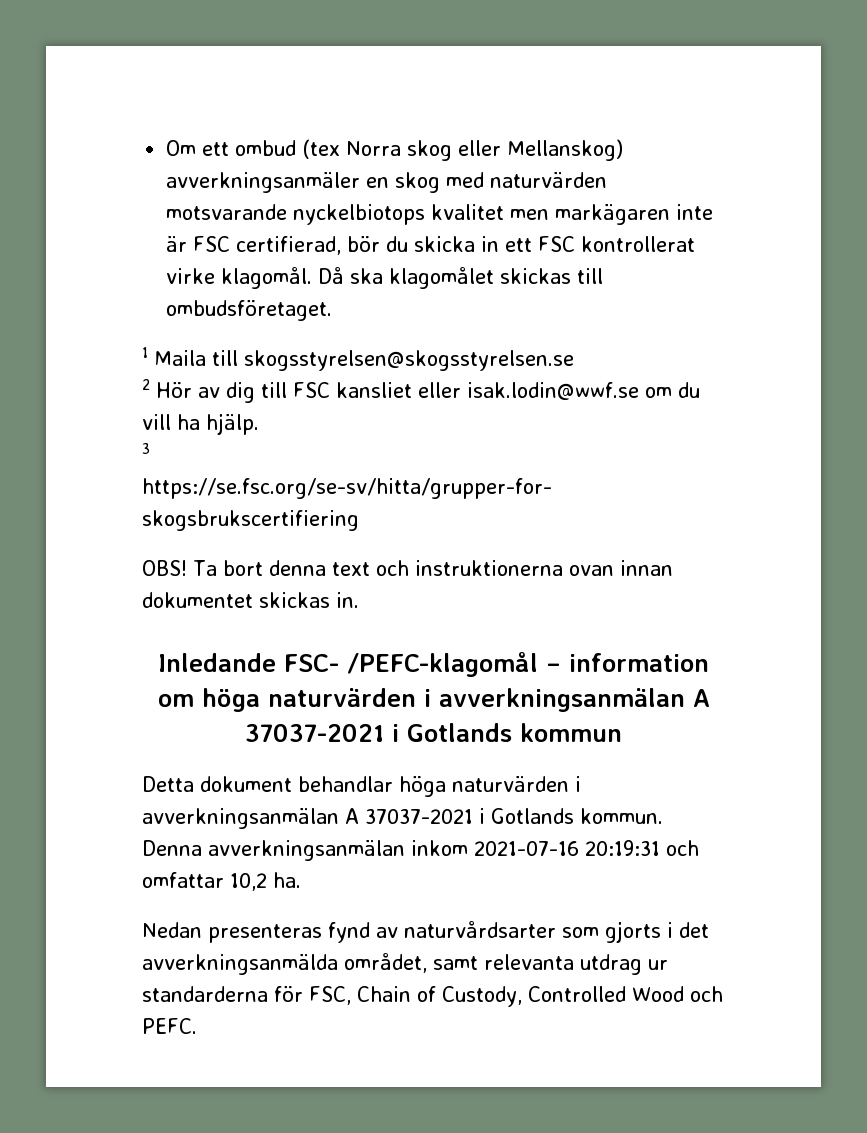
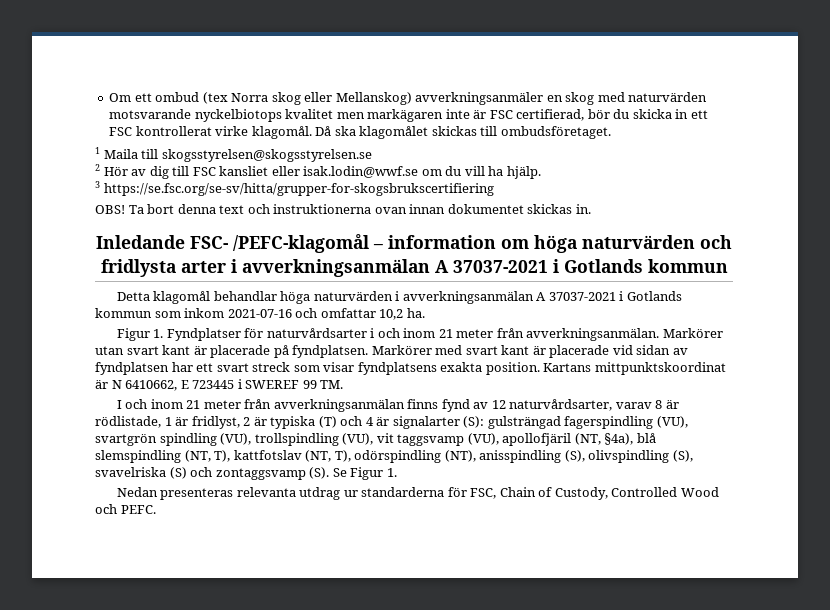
(416, 697) none -> [700,235,732,249] [100,259,226,277] och fridlysta arter
[200,776,292,792] dokument -> [153,291,211,304] klagomål
[580,808,663,824] [142,840,405,861] kommun. Denna avverkningsanmälan -> [95,308,181,318] kommun som
[585,840,660,856] 20:19:31 -> (292, 313) none
[142,921,709,943] [142,953,478,975] Nedan presenteras fynd av naturvårdsarter som gjorts i det avverkningsanmälda området, samt -> [116,328,723,341] [95,345,688,358] [95,362,726,375] [95,379,344,391] [116,399,679,412] [95,416,688,429] [95,433,656,446] [95,450,693,463] [95,467,397,480] [116,487,234,500] Figur 1. Fyndplatser för naturvårdsarter i och inom 21 meter från avverkningsanmälan. Markörer utan svart kant är placerade på fyndplatsen. Markörer med svart kant är placerade vid sidan av fyndplatsen har ett svart streck som visar fyndplatsens exakta position. Kartans mittpunktskoordinat är N 6410662, E 723445 i SWEREF 99 TM. // I och inom 21 meter från avverkningsanmälan finns fynd av 12 naturvårdsarter, varav 8 är rödlistade, 1 är fridlyst, 2 är typiska (T) och 4 är signalarter (S): gulsträngad fagerspindling (VU), svartgrön spindling (VU), trollspindling (VU), vit taggsvamp (VU), apollofjäril (NT, §4a), blå slemspindling (NT, T), kattfotslav (NT, T), odörspindling (NT), anisspindling (S), olivspindling (S), svavelriska (S) och zontaggsvamp (S). Se Figur 1. // Nedan presenteras

